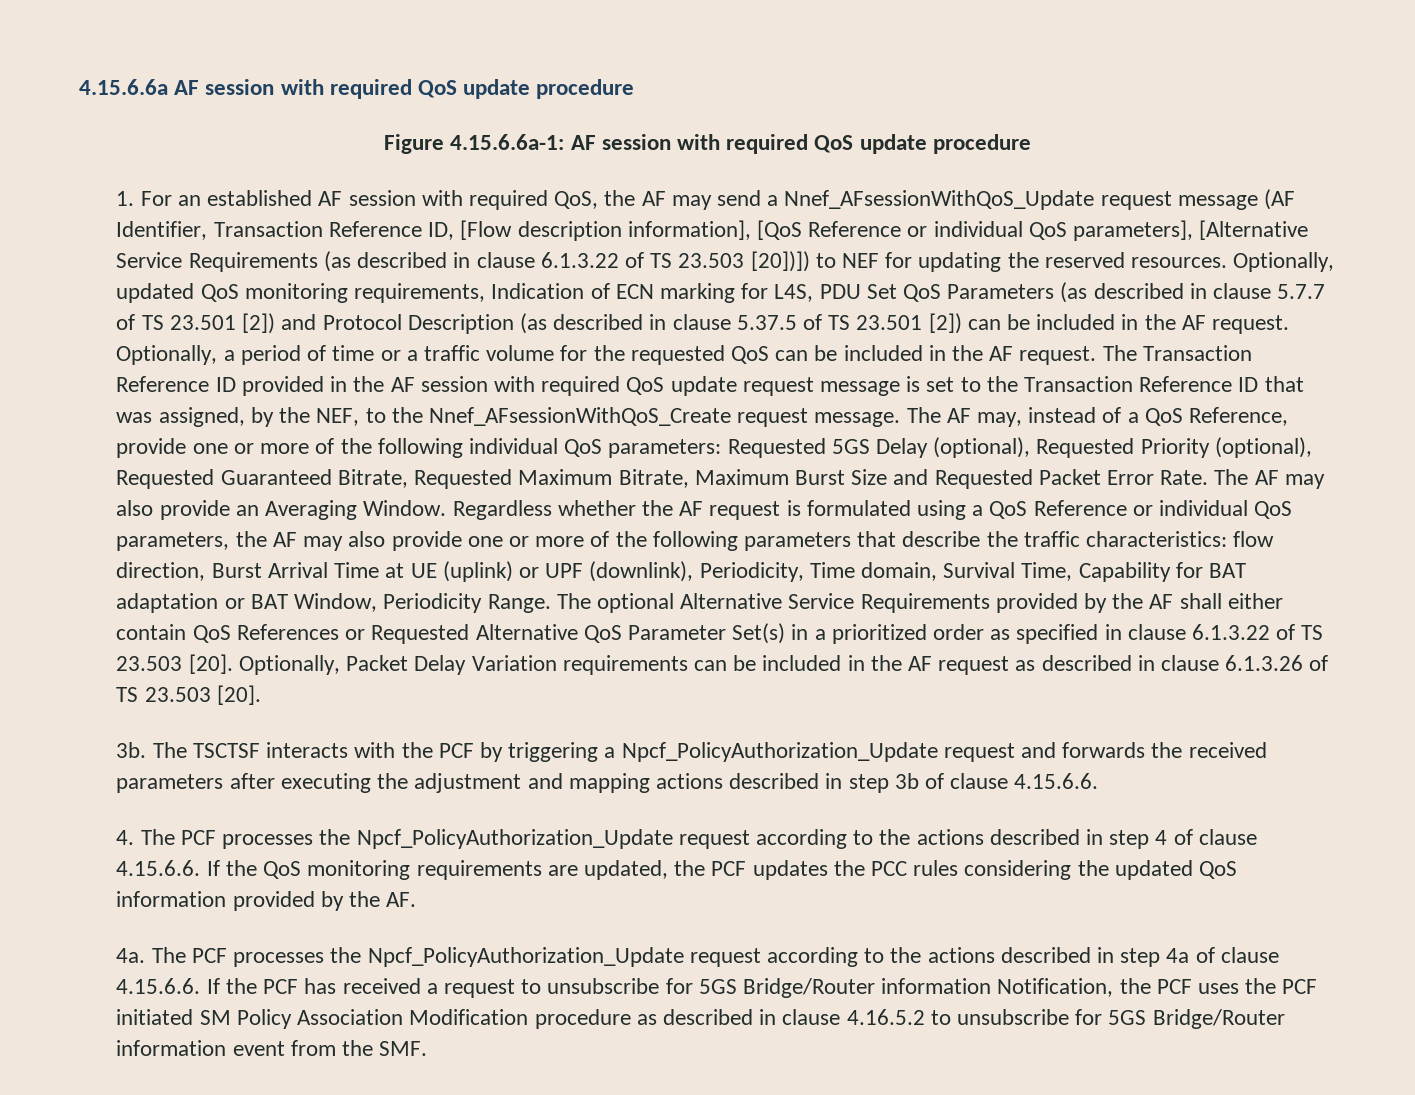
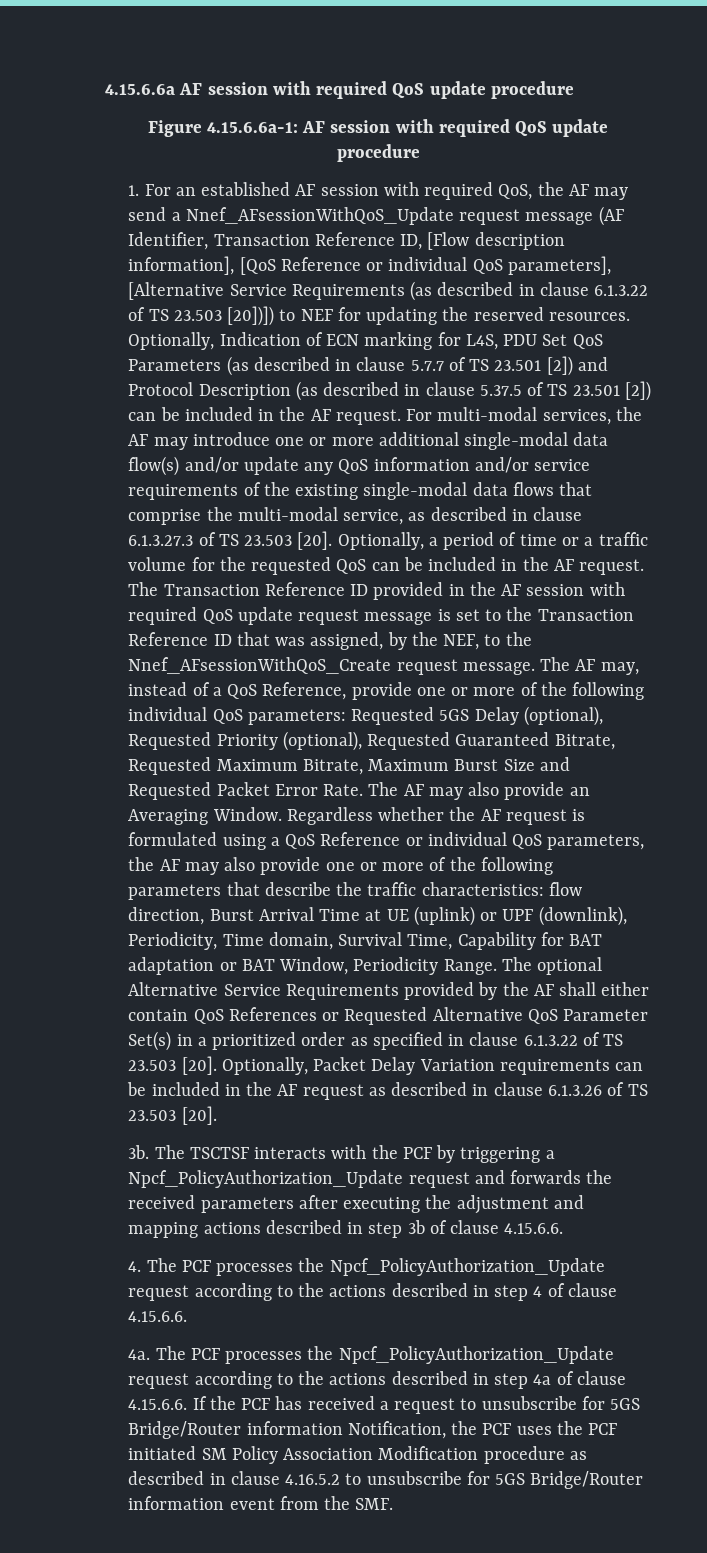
[116,283,486,303] updated QoS monitoring requirements, -> (215, 341) none
(1290, 324) none -> [406,407,642,425] [128,432,609,450] [128,456,591,476] [128,482,593,500] [128,507,583,525] [128,531,333,550] For multi-modal services, the AF may introduce one or more additional single-modal data flow(s) and/or update any QoS information and/or service requirements of the existing single-modal data flows that comprise the multi-modal service, as described in clause 6.1.3.27.3 of TS 23.503 [20].
[206,860,1238,880] [116,891,417,911] If the QoS monitoring requirements are updated, the PCF updates the PCC rules considering the updated QoS information provided by the AF. -> (188, 1316) none

